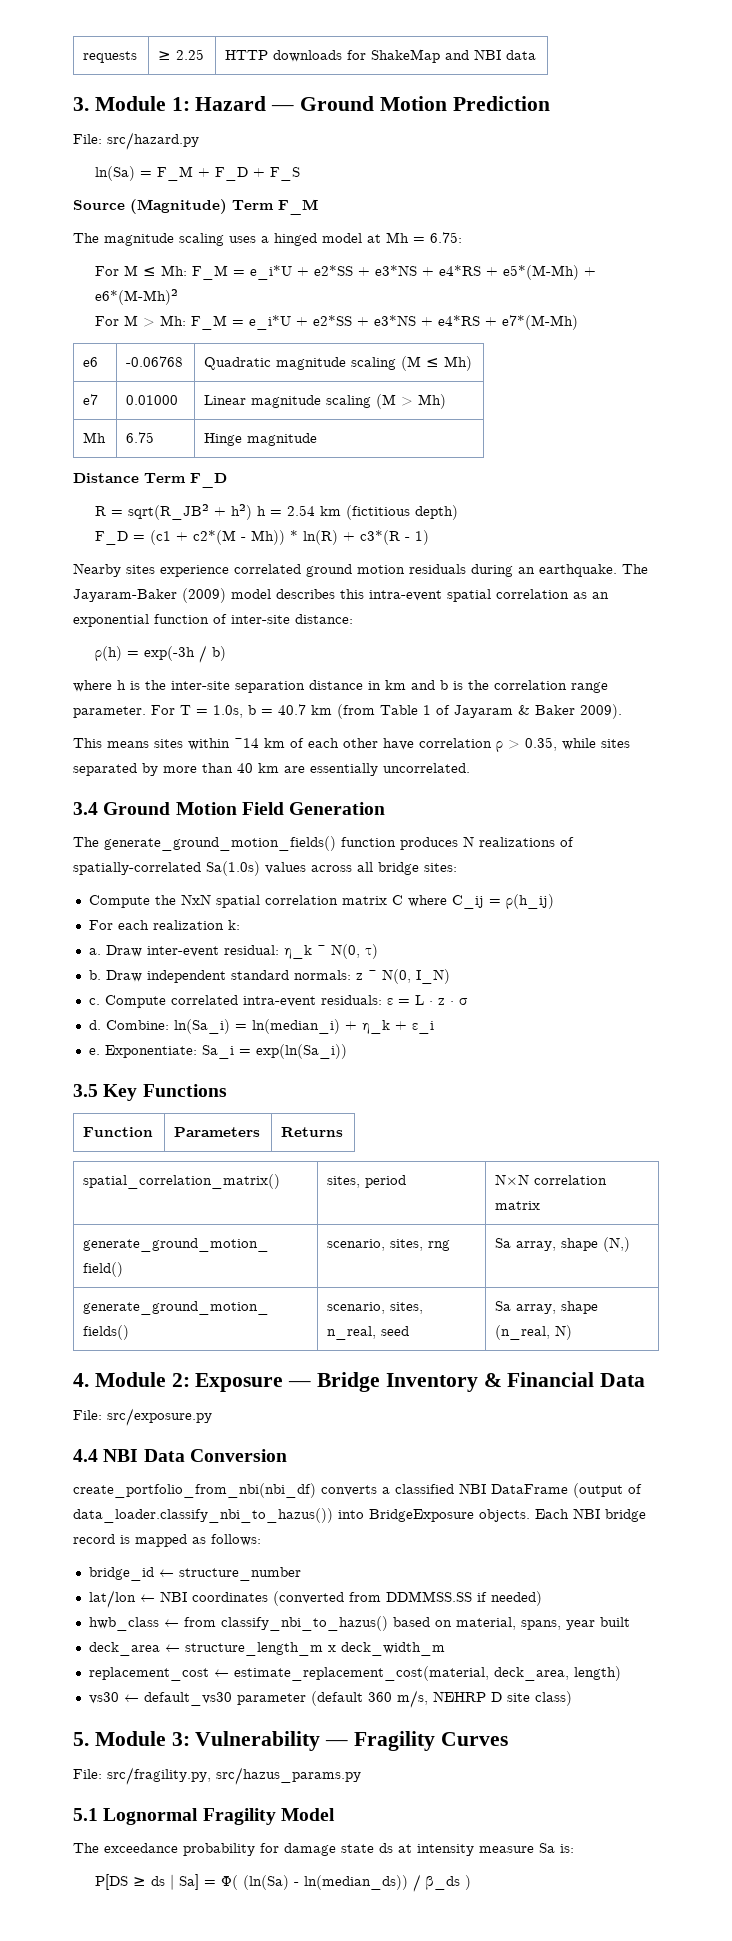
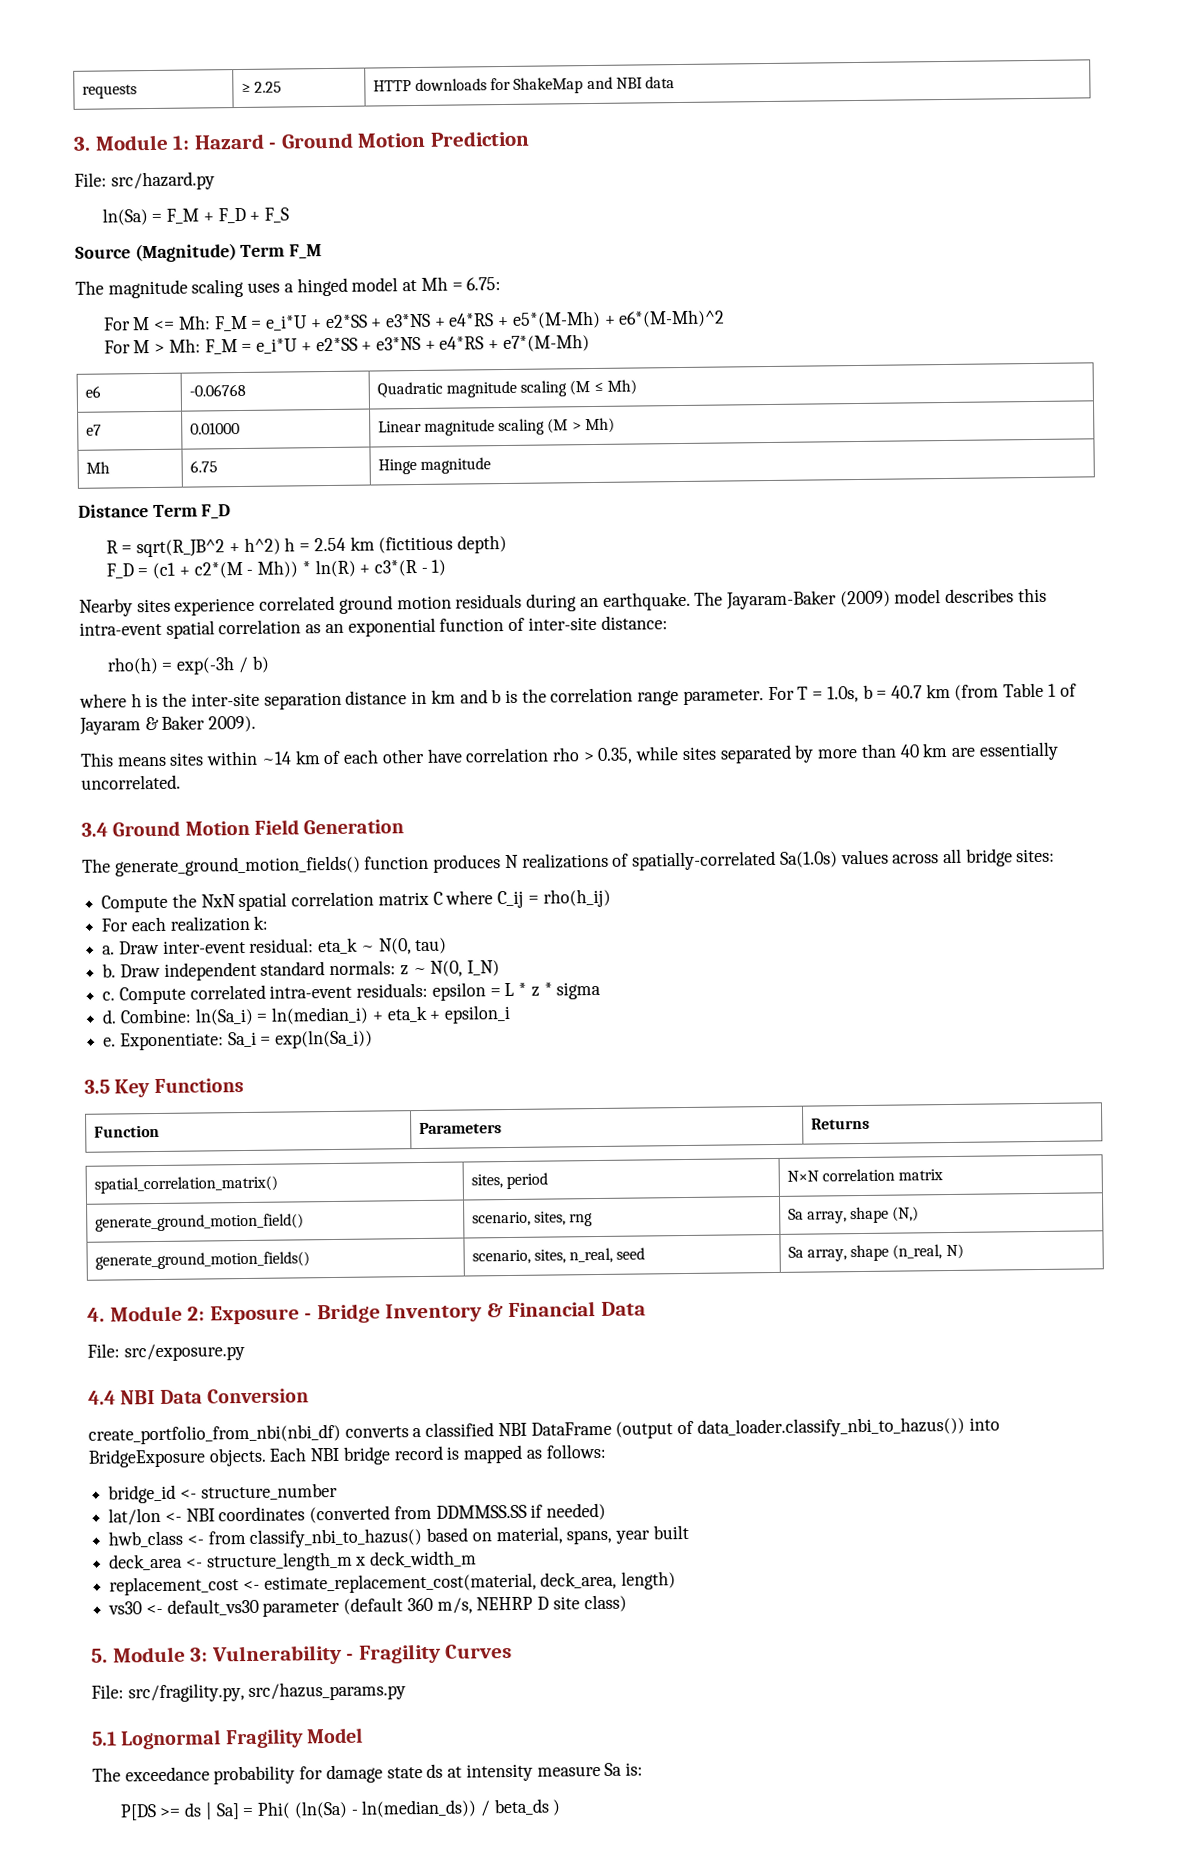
[271,105,295,111] — -> [268,142,278,149] -
[143,267,157,276] ≤ -> [154,320,176,330] <=
[95,289,179,305] e6*(M-Mh)² -> [618,309,726,328] e6*(M-Mh)^2
[128,504,253,520] sqrt(R_JB² + h²) -> [136,537,281,558] sqrt(R_JB^2 + h^2)
[95,646,123,661] ρ(h) -> [106,656,159,675] rho(h)
[496,741,503,752] ρ -> [551,747,580,762] rho
[505,894,554,909] ρ(h_ij) -> [542,888,611,908] rho(h_ij)
[283,944,378,959] η_k ~ N(0, τ) -> [318,937,448,955] eta_k ~ N(0, tau)
[386,998,393,1005] ε -> [431,982,486,1001] epsilon
[428,997,468,1005] · z · σ -> [518,981,602,1000] * z * sigma
[361,1020,434,1034] η_k + ε_i -> [386,1004,511,1024] eta_k + epsilon_i
[288,1381,312,1387] — -> [304,1313,313,1320] -
[158,1569,174,1577] ← -> [179,1489,197,1499] <-
[139,1594,155,1602] ← -> [164,1512,182,1522] <-
[163,1619,179,1627] ← -> [186,1535,204,1545] <-
[164,1644,180,1652] ← -> [185,1558,203,1568] <-
[213,1669,229,1677] ← -> [242,1580,260,1591] <-
[123,1694,139,1702] ← -> [145,1604,163,1615] <-
[325,1740,349,1746] — -> [346,1653,355,1660] -
[133,1877,147,1886] ≥ -> [159,1807,181,1818] >=
[221,1875,239,1890] Φ( -> [257,1801,292,1819] Phi(
[426,1876,461,1890] β_ds -> [493,1798,549,1816] beta_ds

